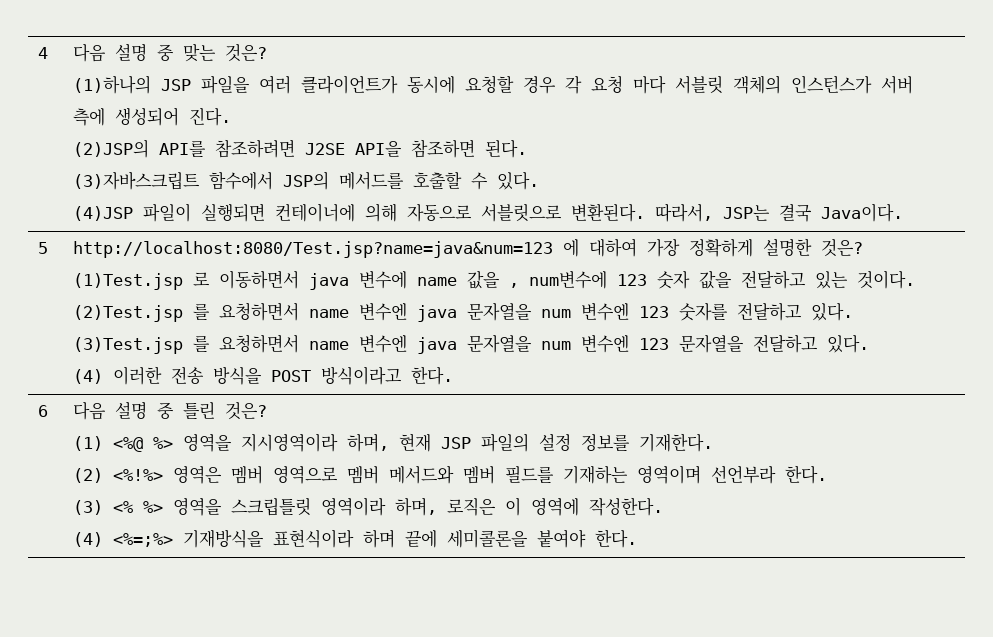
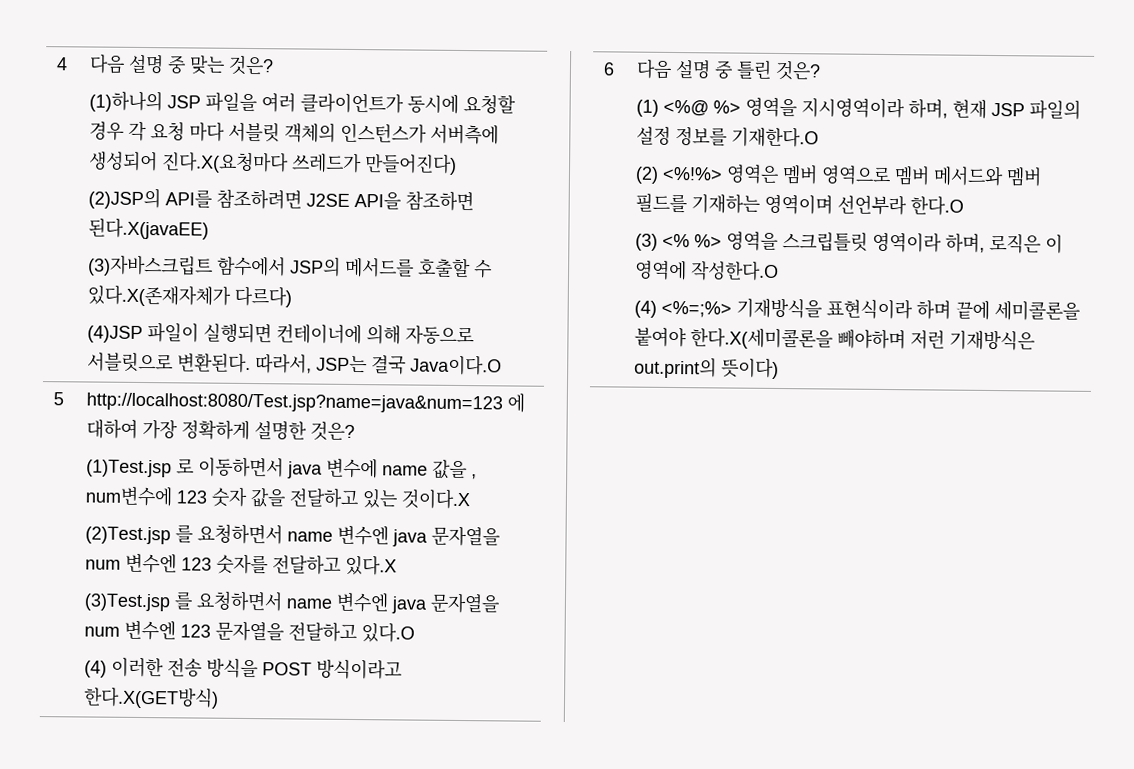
[881,75,914,94] [73,107,232,126] 서버 // 측에 생성되어 진다. -> [430,124,500,145] [88,151,458,175] 서버측에 생성되어 진다.X(요청마다 쓰레드가 만들어진다)
[485,140,528,158] 된다. -> [88,217,210,240] 된다.X(javaEE)
[497,172,540,190] 있다. -> [87,284,293,308] 있다.X(존재자체가 다르다)
[821,203,904,222] Java이다. -> [410,354,503,376] Java이다.O
[857,270,916,289] 것이다. -> [401,488,472,510] 것이다.X
[811,303,854,321] 있다. -> [345,554,398,576] 있다.X
[827,335,870,353] 있다. -> [361,622,416,643] 있다.O
[411,366,454,385] 한다. -> [83,686,220,709] 한다.X(GET방식)
[639,433,714,452] 기재한다. -> [731,126,820,148] 기재한다.O
[785,465,828,484] 한다. -> [910,195,965,216] 한다.O
[589,497,664,516] 작성한다. -> [690,260,780,281] 작성한다.O
[595,529,638,548] 한다. -> [690,327,1036,351] [634,356,780,379] 한다.X(세미콜론을 빼야하며 저런 기재방식은 out.print의 뜻이다)

